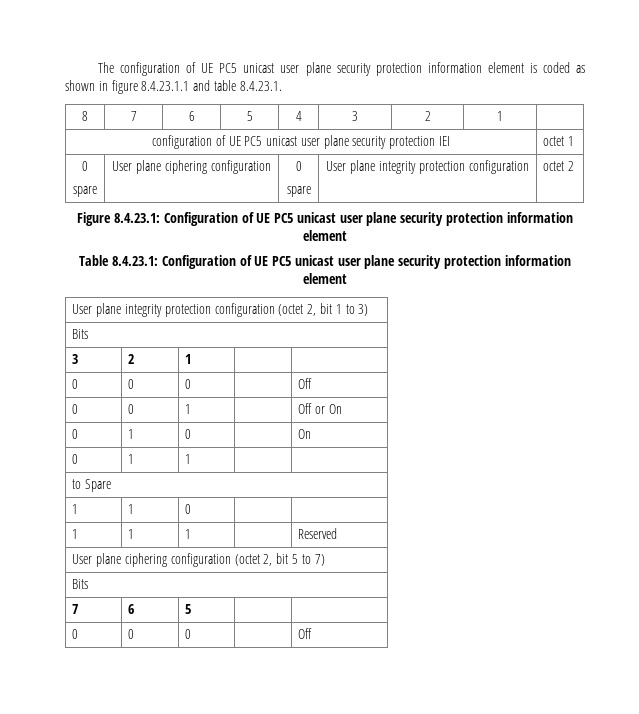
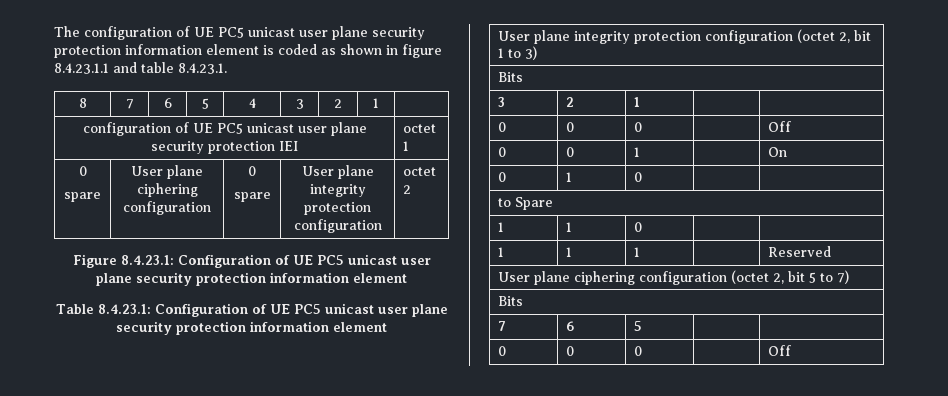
[298,403,326,414] Off or -> (641, 152) none
[298,429,312,439] [72,454,79,464] [128,454,135,464] [185,454,192,464] | On // 0 | 1 | 1 | -> (643, 177) none

